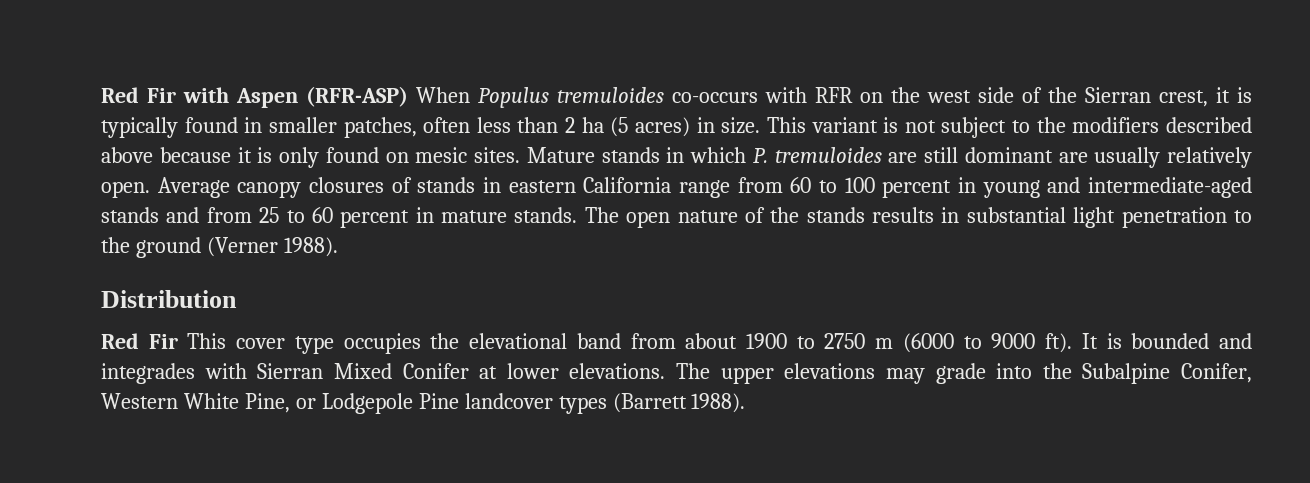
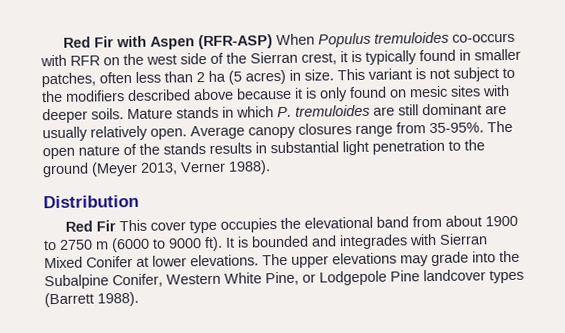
[474,147,520,163] sites. -> [450,84,510,97] [42,108,124,124] sites with deeper soils.
[391,177,1252,198] [101,207,578,228] of stands in eastern California range from 60 to 100 percent in young and intermediate-aged stands and from 25 to 60 percent in mature stands. -> [355,122,484,138] range from 35-95%.
[206,237,278,257] (Verner -> [91,161,226,177] (Meyer 2013, Verner

